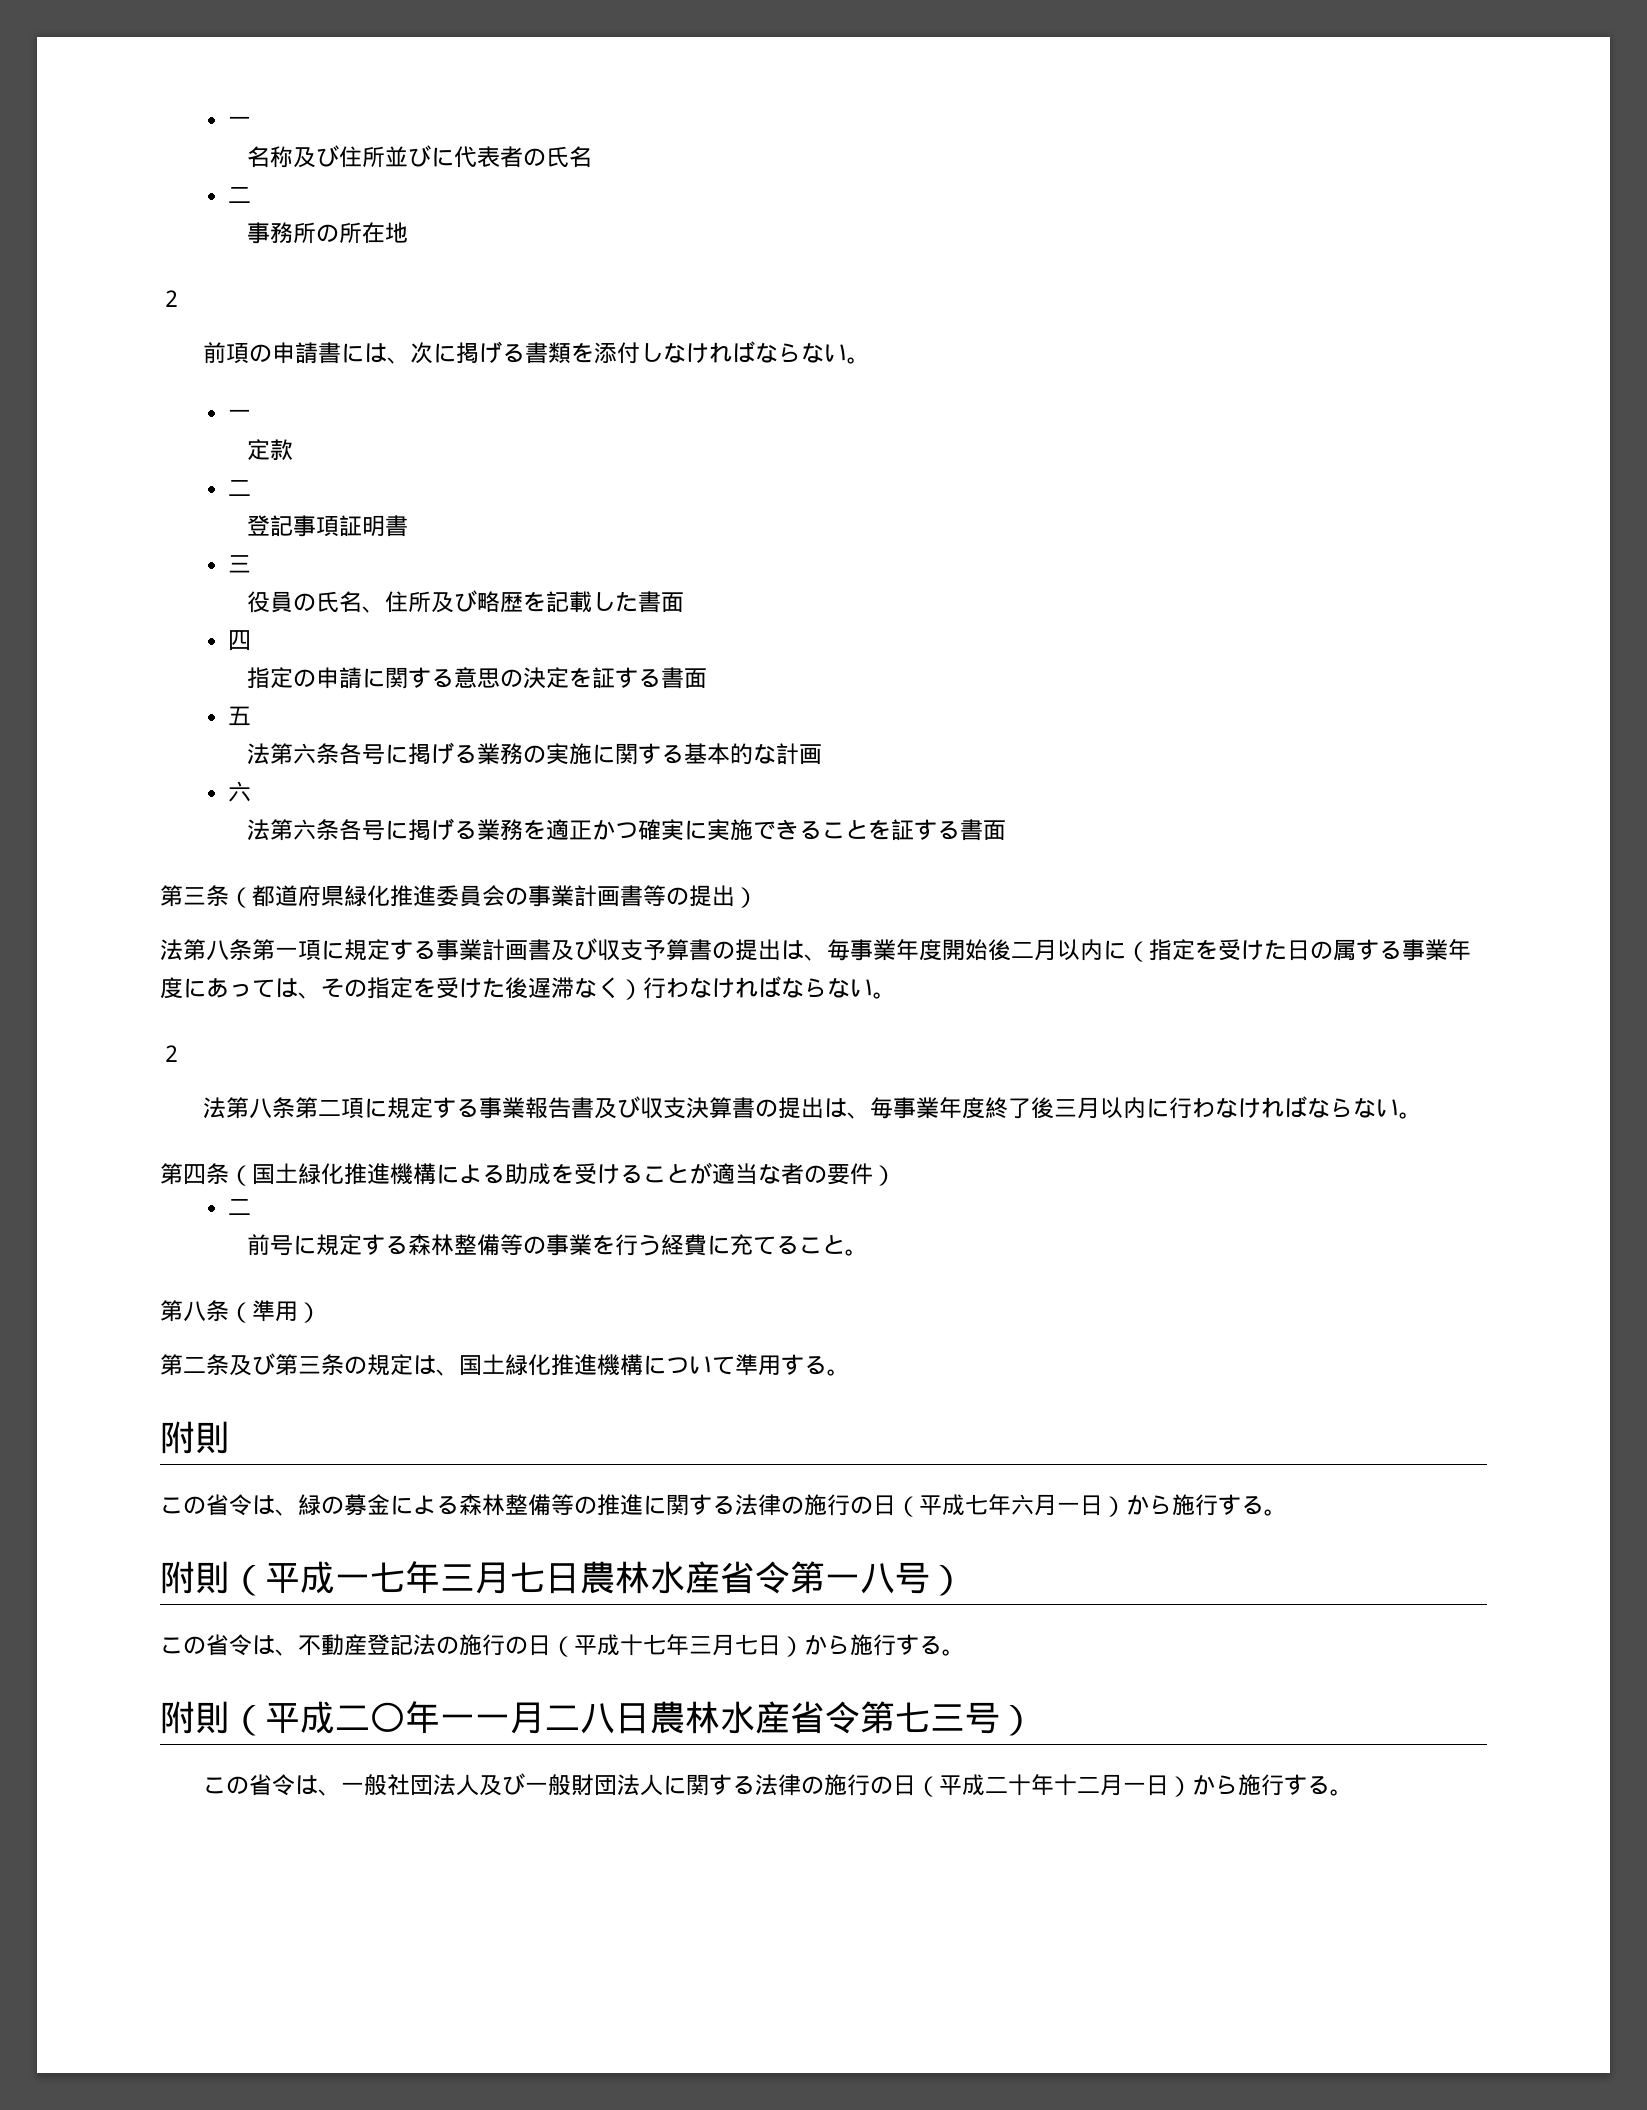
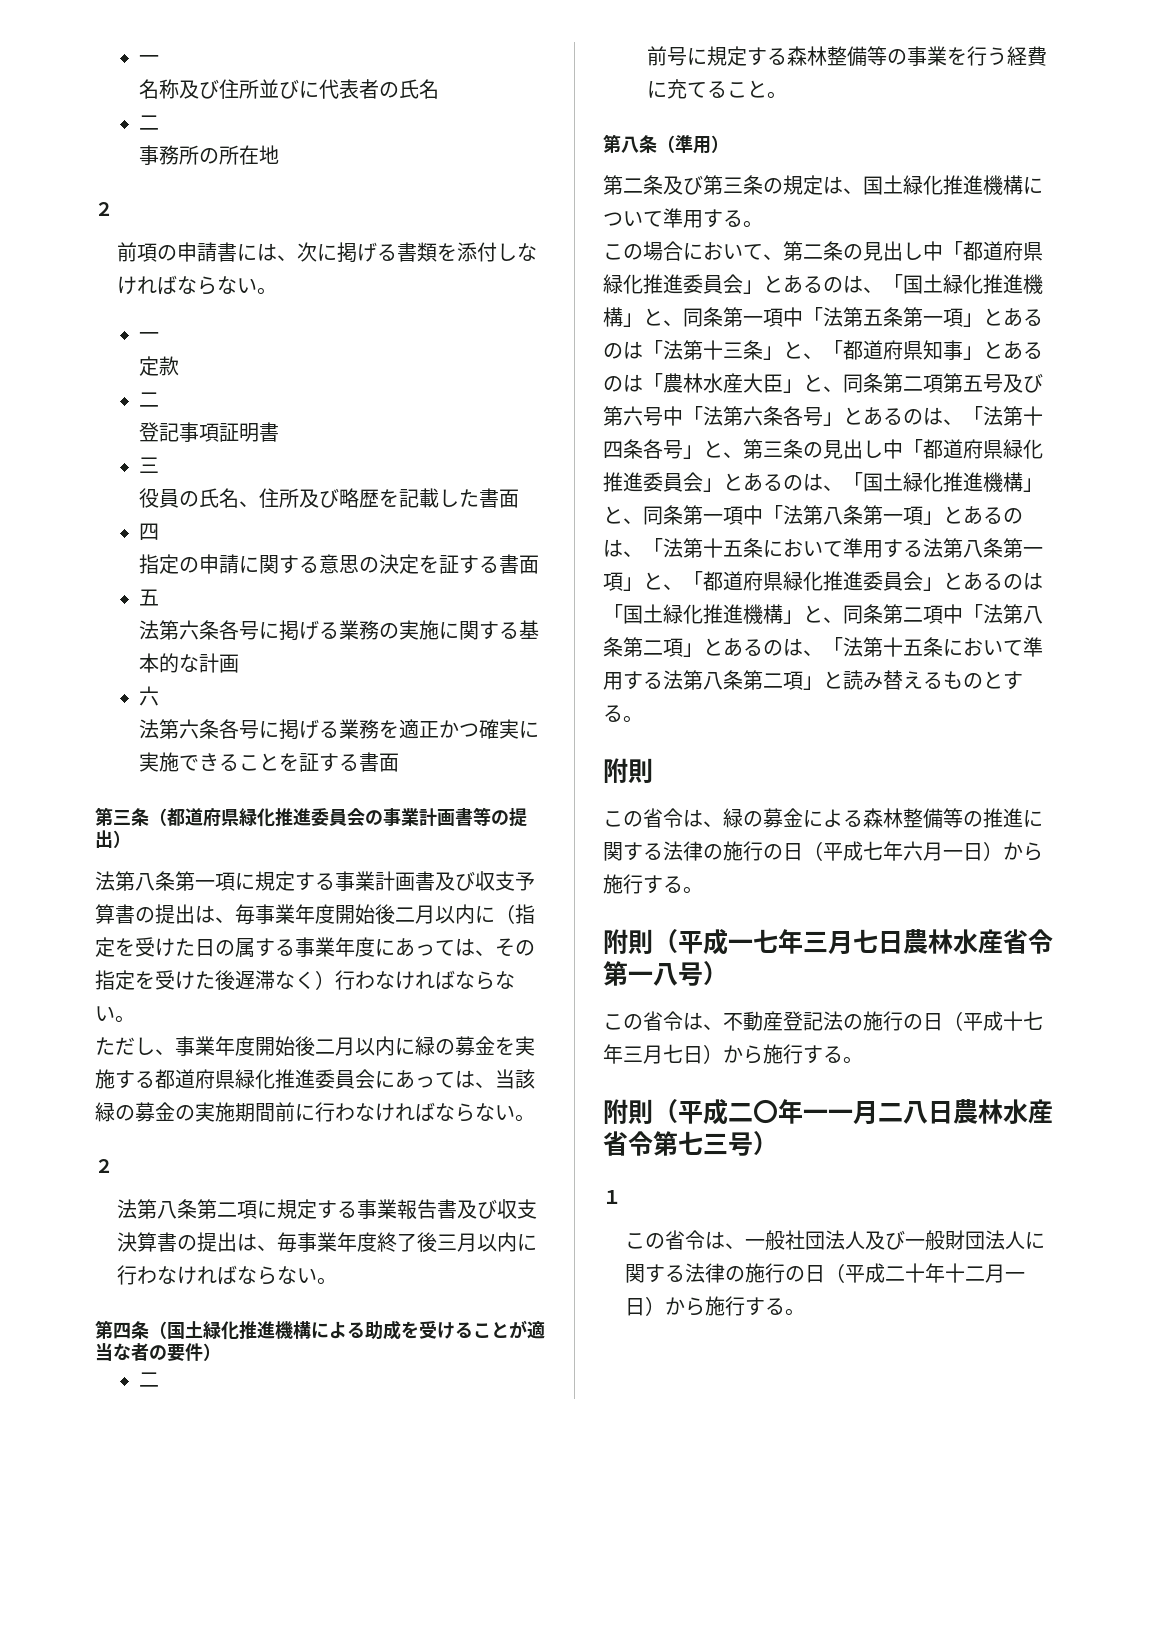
(896, 995) none -> [95,1036,535,1056] [95,1069,535,1089] [95,1102,535,1122] // ただし、事業年度開始後二月以内に緑の募金を実施する都道府県緑化推進委員会にあっては、当該緑の募金の実施期間前に行わなければならない。
(850, 1372) none -> [603,241,1043,261] [603,274,1043,294] [603,307,1043,327] [603,340,1043,360] [603,373,1043,393] [603,406,1043,426] [603,439,1043,459] [603,472,1043,492] [603,505,1023,525] [603,538,1043,558] [603,571,1043,591] [603,604,1043,624] [603,637,1043,657] [603,670,1023,690] [603,705,643,723] // この場合において、第二条の見出し中「都道府県緑化推進委員会」とあるのは、「国土緑化推進機構」と、同条第一項中「法第五条第一項」とあるのは「法第十三条」と、「都道府県知事」とあるのは「農林水産大臣」と、同条第二項第五号及び第六号中「法第六条各号」とあるのは、「法第十四条各号」と、第三条の見出し中「都道府県緑化推進委員会」とあるのは、「国土緑化推進機構」と、同条第一項中「法第八条第一項」とあるのは、「法第十五条において準用する法第八条第一項」と、「都道府県緑化推進委員会」とあるのは「国土緑化推進機構」と、同条第二項中「法第八条第二項」とあるのは、「法第十五条において準用する法第八条第二項」と読み替えるものとする。
(1035, 1720) none -> [603,1190,621,1204] // １

